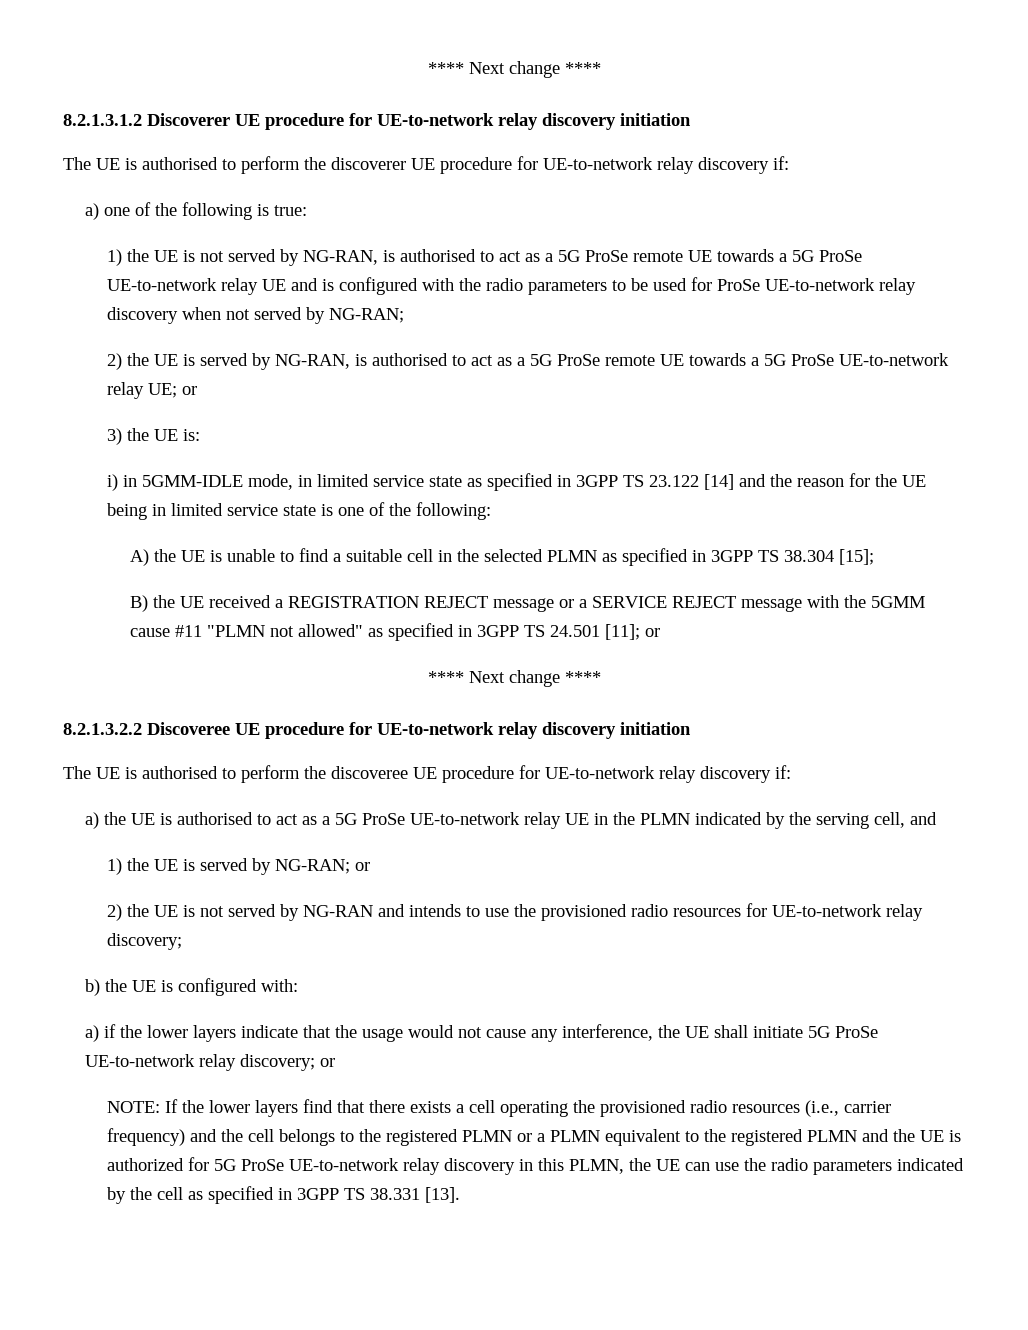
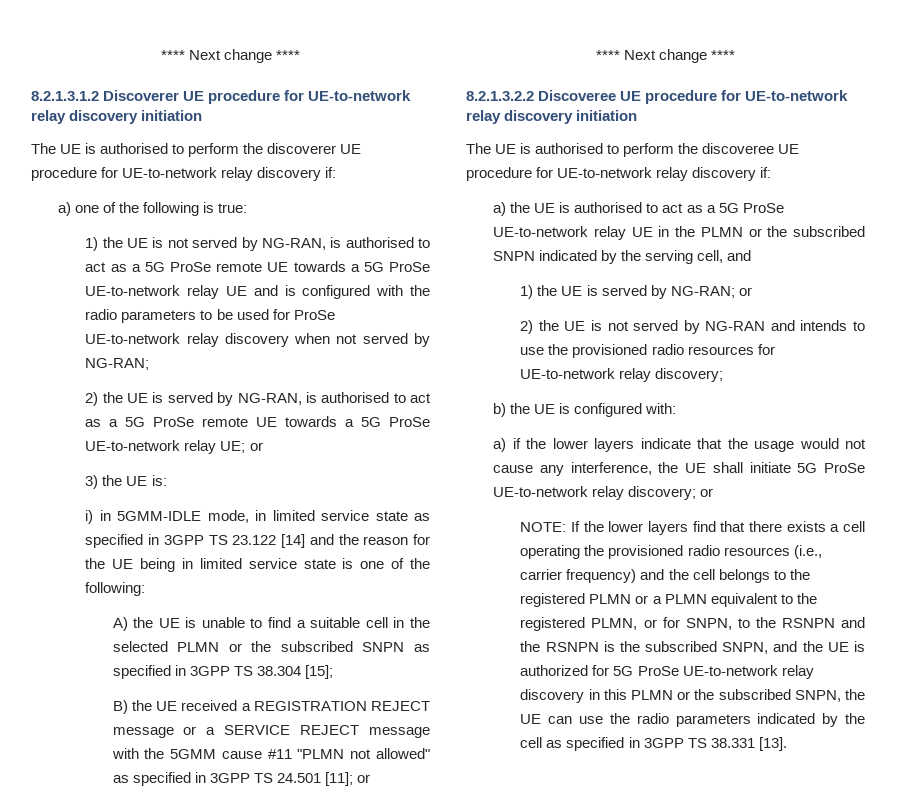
(597, 556) none -> [228,641,405,652] or the subscribed SNPN
(691, 819) none -> [748,226,866,237] [493,251,536,261] or the subscribed SNPN
[807,1130,858,1142] PLMN -> [591,617,865,630] [520,641,769,654] PLMN, or for SNPN, to the RSNPN and the RSNPN is the subscribed SNPN,
[569,1159,625,1174] PLMN, -> [630,689,841,702] PLMN or the subscribed SNPN,

